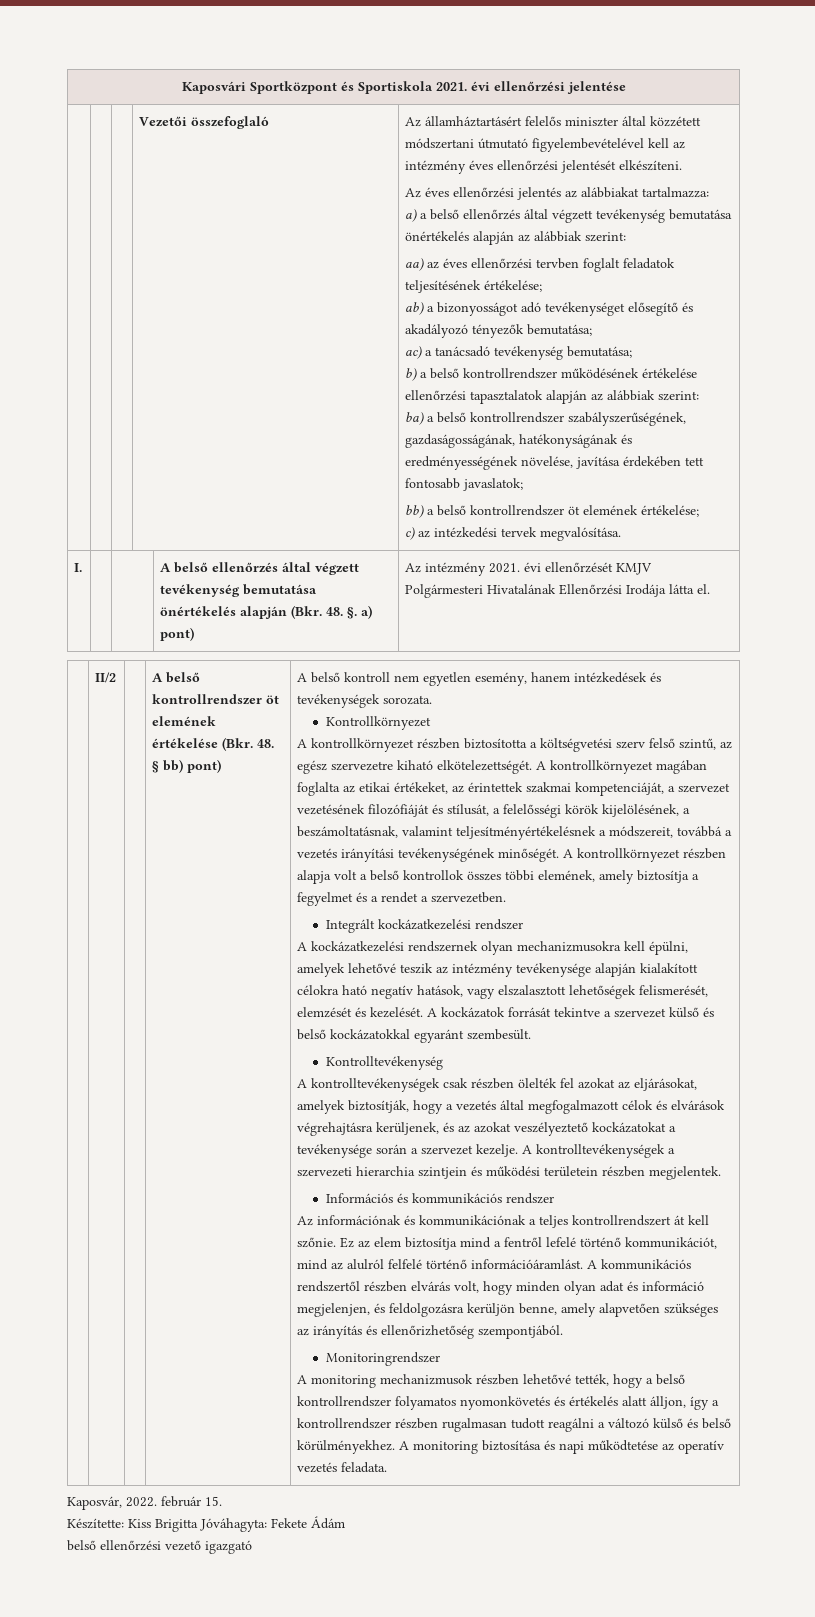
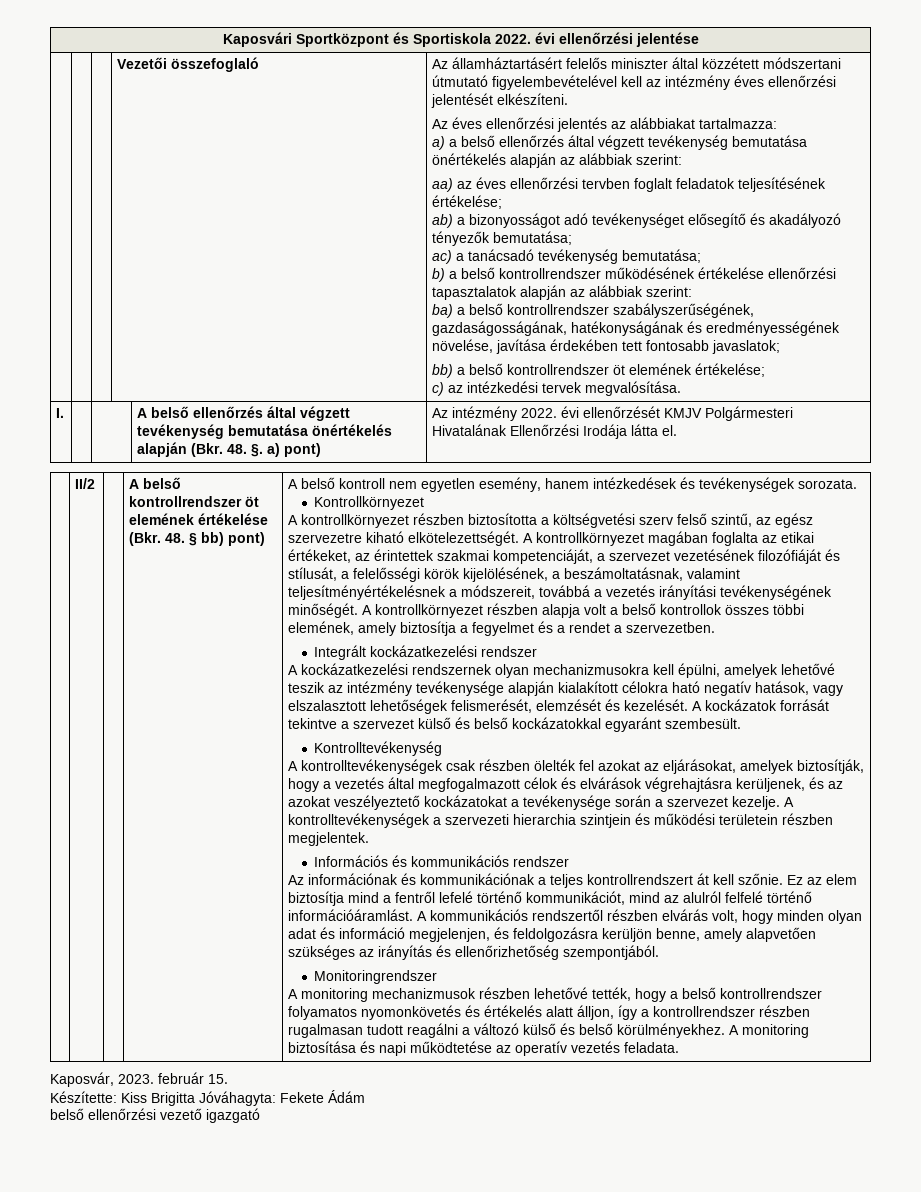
[435,82,467,91] 2021. -> [494,34,531,44] 2022.
[489,563,521,573] 2021. -> [521,408,558,418] 2022.
[126,1497,157,1507] 2022. -> [118,1074,154,1084] 2023.

